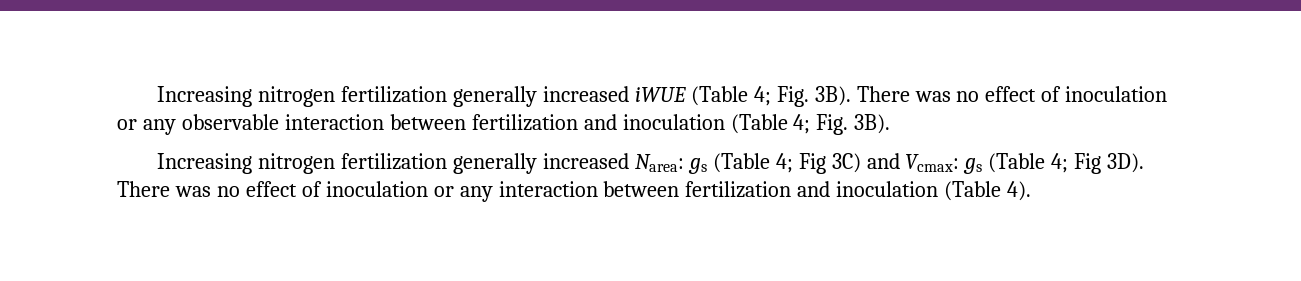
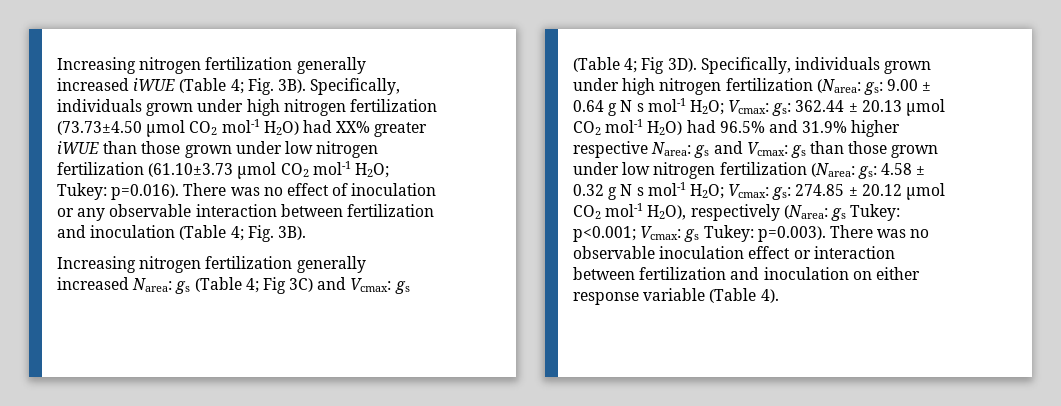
(851, 96) none -> [310,78,401,95] [57,99,437,116] [57,119,428,137] [57,141,379,158] [57,161,389,179] [57,183,180,200] Specifically, individuals grown under high nitrogen fertilization (73.73±4.50 μmol CO2 mol-1 H2O) had XX% greater iWUE than those grown under low nitrogen fertilization (61.10±3.73 μmol CO2 mol-1 H2O; Tukey: p=0.016).
[117,181,939,202] There was no effect of inoculation or any interaction between fertilization and inoculation -> [700,57,932,74] [573,78,932,95] [573,98,946,116] [573,119,901,137] [573,141,939,158] [573,162,926,179] [573,182,946,200] [573,203,901,221] [573,225,930,242] [573,246,895,259] [573,267,920,280] [573,288,706,305] Specifically, individuals grown under high nitrogen fertilization (Narea: gs: 9.00 ± 0.64 g N s mol-1 H2O; Vcmax: gs: 362.44 ± 20.13 μmol CO2 mol-1 H2O) had 96.5% and 31.9% higher respective Narea: gs and Vcmax: gs than those grown under low nitrogen fertilization (Narea: gs: 4.58 ± 0.32 g N s mol-1 H2O; Vcmax: gs: 274.85 ± 20.12 μmol CO2 mol-1 H2O), respectively (Narea: gs Tukey: p<0.001; Vcmax: gs Tukey: p=0.003). There was no observable inoculation effect or interaction between fertilization and inoculation on either response variable

